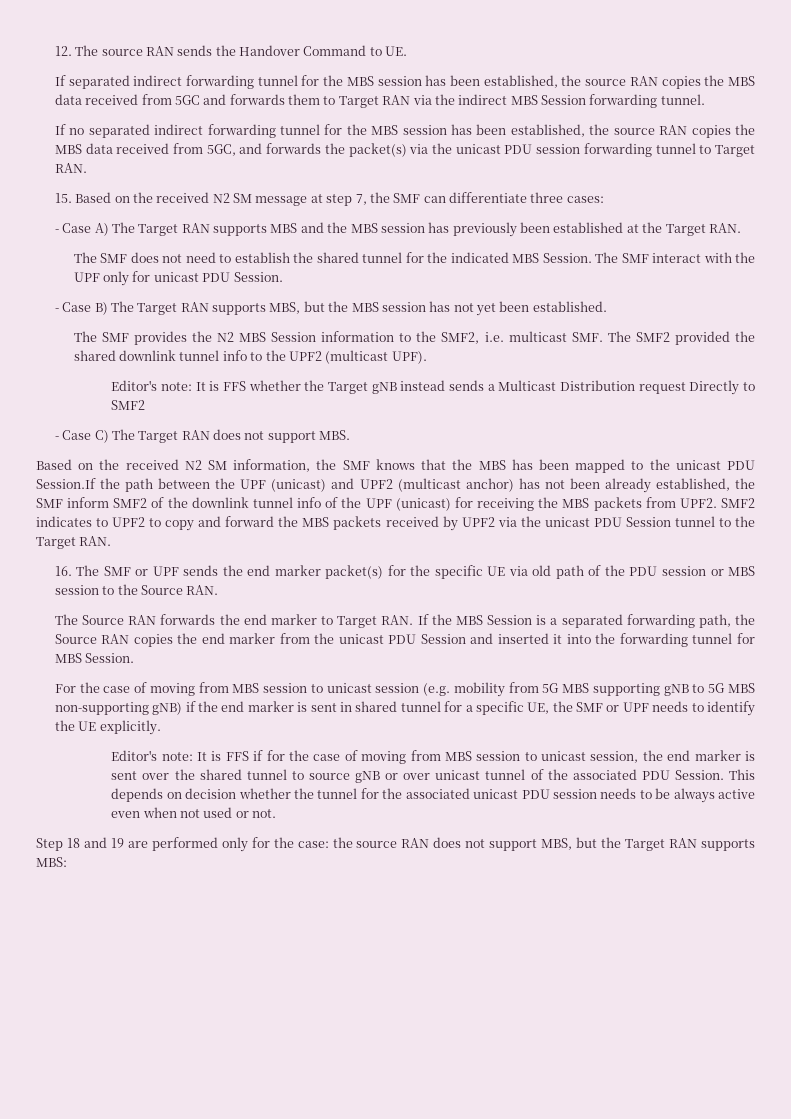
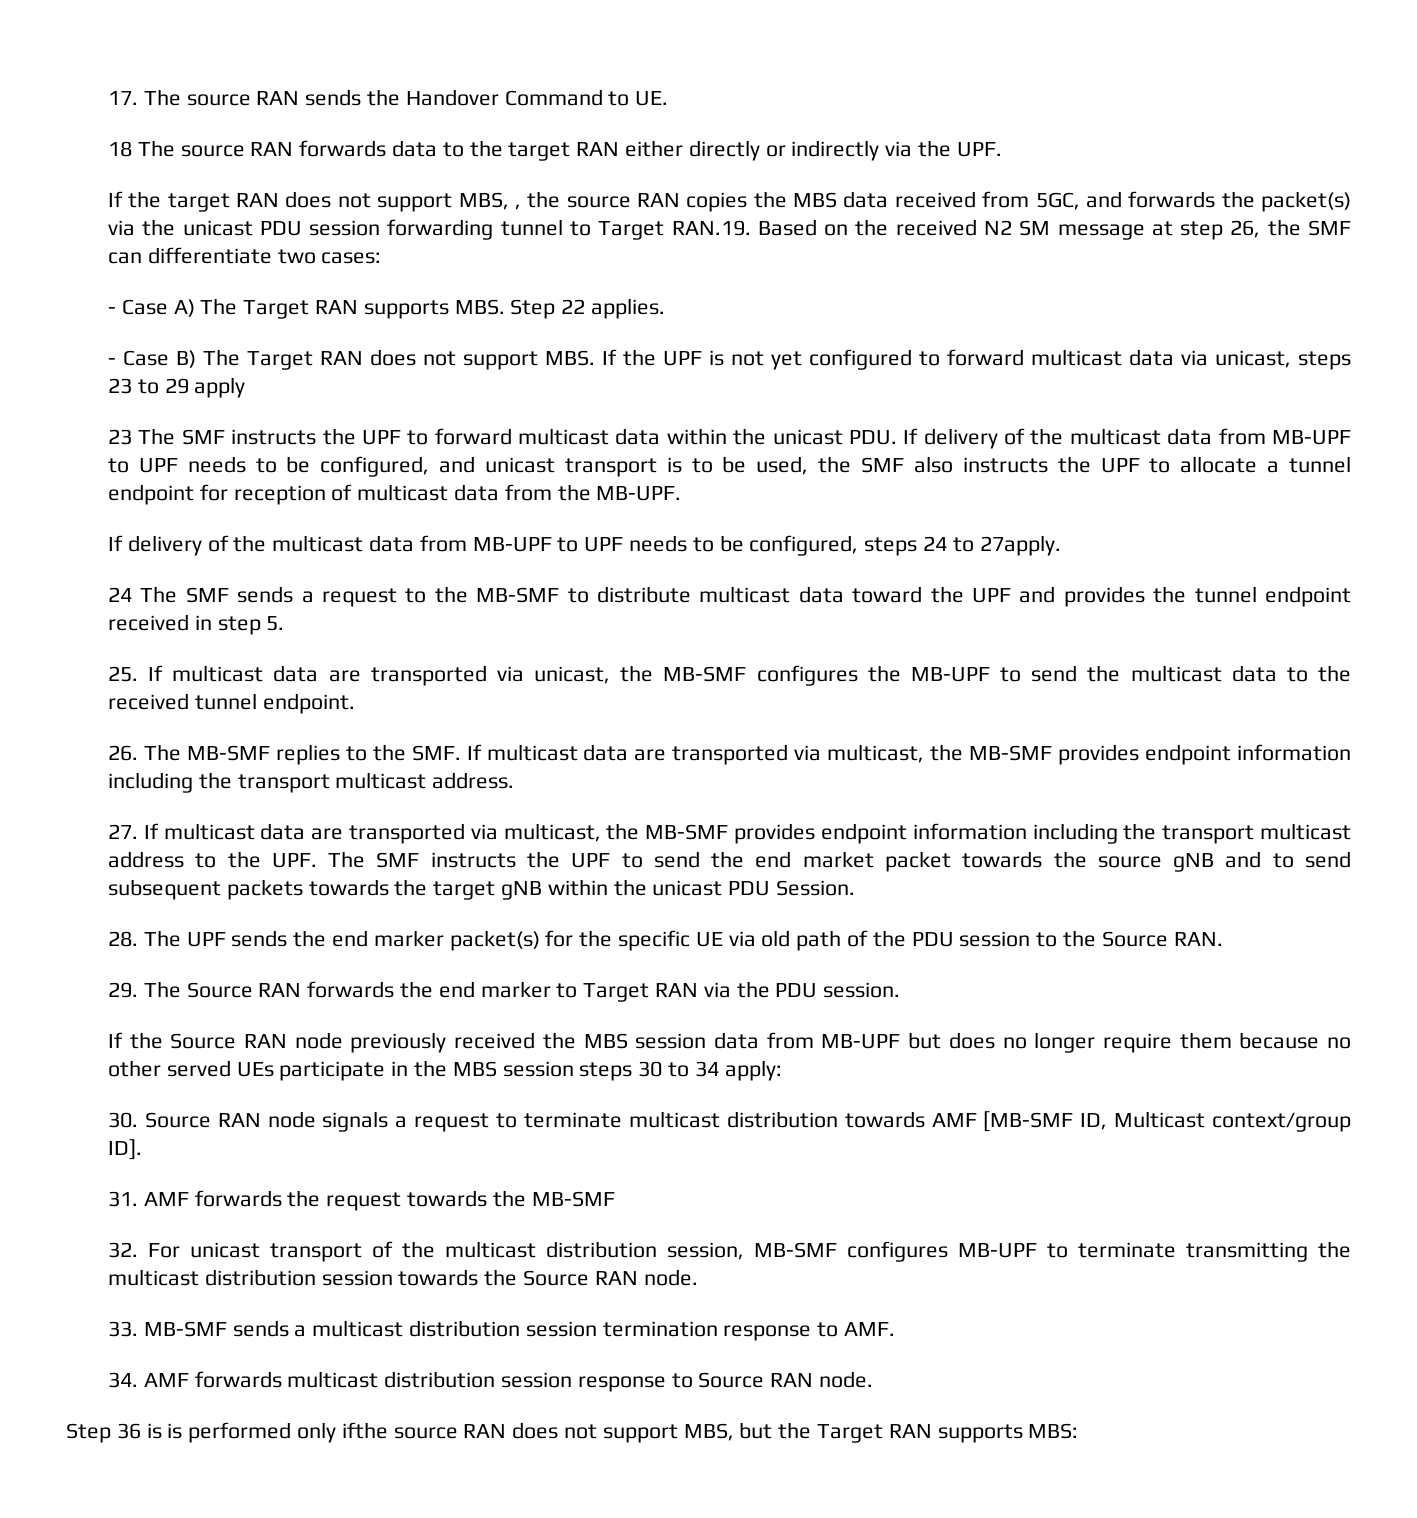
[54,46,72,56] 12. -> [107,91,138,105] 17.
[54,75,755,89] [54,94,705,108] [54,124,585,138] If separated indirect forwarding tunnel for the MBS session has been established, the source RAN copies the MBS data received from 5GC and forwards them to Target RAN via the indirect MBS Session forwarding tunnel. // If no separated indirect forwarding tunnel for the MBS session has been established, -> [107,140,1002,161] [107,191,521,212] 18 The source RAN forwards data to the target RAN either directly or indirectly via the UPF. // If the target RAN does not support MBS, ,
[54,163,87,173] [54,193,72,203] RAN. // 15. -> [671,220,751,236] RAN.19.
[355,194,367,205] 7, -> [1230,220,1261,238] 26,
[530,192,564,203] three -> [277,249,316,264] two
[270,222,741,237] [73,252,755,263] [73,271,283,286] MBS and the MBS session has previously been established at the Target RAN. // The SMF does not need to establish the shared tunnel for the indicated MBS Session. The SMF interact with the UPF only for unicast PDU Session. -> [454,298,666,319] MBS. Step 22 applies.
[212,301,607,316] [73,331,756,345] [73,350,427,364] [111,380,755,395] [111,400,146,410] [54,429,351,443] [36,459,756,473] [36,478,755,493] [36,497,755,511] [36,516,755,531] [36,536,112,549] [54,565,149,576] supports MBS, but the MBS session has not yet been established. // The SMF provides the N2 MBS Session information to the SMF2, i.e. multicast SMF. The SMF2 provided the shared downlink tunnel info to the UPF2 (multicast UPF). // Editor's note: It is FFS whether the Target gNB instead sends a Multicast Distribution request Directly to SMF2 // - Case C) The Target RAN does not support MBS. // Based on the received N2 SM information, the SMF knows that the MBS has been mapped to the unicast PDU Session.If the path between the UPF (unicast) and UPF2 (multicast anchor) has not been already established, the SMF inform SMF2 of the downlink tunnel info of the UPF (unicast) for receiving the MBS packets from UPF2. SMF2 indicates to UPF2 to copy and forward the MBS packets received by UPF2 via the unicast PDU Session tunnel to the Target RAN. // 16. The SMF or -> [369,349,1351,370] [107,377,246,398] [107,428,1351,449] [107,456,1351,477] [107,484,682,505] [107,535,1061,556] [107,586,1352,607] [107,614,285,635] [107,665,1351,686] [107,693,355,714] [107,744,1351,765] [107,772,515,793] [107,823,1351,844] [107,851,1351,872] [107,879,856,900] [107,930,181,947] does not support MBS. If the UPF is not yet configured to forward multicast data via unicast, steps 23 to 29 apply // 23 The SMF instructs the UPF to forward multicast data within the unicast PDU. If delivery of the multicast data from MB-UPF to UPF needs to be configured, and unicast transport is to be used, the SMF also instructs the UPF to allocate a tunnel endpoint for reception of multicast data from the MB-UPF. // If delivery of the multicast data from MB-UPF to UPF needs to be configured, steps 24 to 27apply. // 24 The SMF sends a request to the MB-SMF to distribute multicast data toward the UPF and provides the tunnel endpoint received in step 5. // 25. If multicast data are transported via unicast, the MB-SMF configures the MB-UPF to send the multicast data to the received tunnel endpoint. // 26. The MB-SMF replies to the SMF. If multicast data are transported via multicast, the MB-SMF provides endpoint information including the transport multicast address. // 27. If multicast data are transported via multicast, the MB-SMF provides endpoint information including the transport multicast address to the UPF. The SMF instructs the UPF to send the end market packet towards the source gNB and to send subsequent packets towards the target gNB within the unicast PDU Session. // 28. The
[710,566,755,576] [54,585,99,595] or MBS session -> (1031, 939) none
(219, 590) none -> [107,982,138,998] 29.
[381,614,755,628] [54,633,756,647] [54,653,135,663] [54,682,756,697] [54,701,756,716] [54,720,161,735] [111,750,755,764] [111,769,755,783] [111,788,755,803] [111,807,277,818] [36,837,353,852] RAN. If the MBS Session is a separated forwarding path, the Source RAN copies the end marker from the unicast PDU Session and inserted it into the forwarding tunnel for MBS Session. // For the case of moving from MBS session to unicast session (e.g. mobility from 5G MBS supporting gNB to 5G MBS non-supporting gNB) if the end marker is sent in shared tunnel for a specific UE, the SMF or UPF needs to identify the UE explicitly. // Editor's note: It is FFS if for the case of moving from MBS session to unicast session, the end marker is sent over the shared tunnel to source gNB or over unicast tunnel of the associated PDU Session. This depends on decision whether the tunnel for the associated unicast PDU session needs to be always active even when not used or not. // Step 18 and 19 are performed only for the case: the -> [655,981,901,998] [107,1032,1351,1053] [107,1060,782,1081] [107,1111,1351,1132] [107,1139,142,1160] [107,1190,615,1211] [107,1241,1351,1262] [107,1269,698,1286] [107,1320,896,1341] [107,1371,874,1392] [66,1422,388,1443] RAN via the PDU session. // If the Source RAN node previously received the MBS session data from MB-UPF but does no longer require them because no other served UEs participate in the MBS session steps 30 to 34 apply: // 30. Source RAN node signals a request to terminate multicast distribution towards AMF [MB-SMF ID, Multicast context/group ID]. // 31. AMF forwards the request towards the MB-SMF // 32. For unicast transport of the multicast distribution session, MB-SMF configures MB-UPF to terminate transmitting the multicast distribution session towards the Source RAN node. // 33. MB-SMF sends a multicast distribution session termination response to AMF. // 34. AMF forwards multicast distribution session response to Source RAN node. // Step 36 is is performed only ifthe

